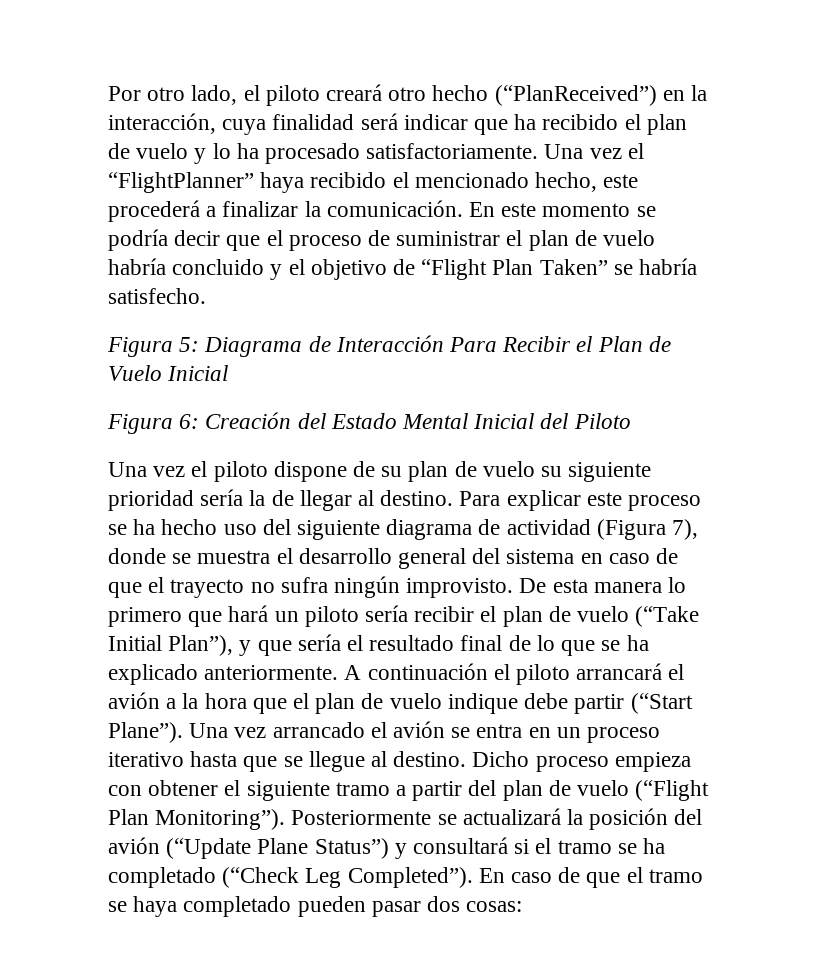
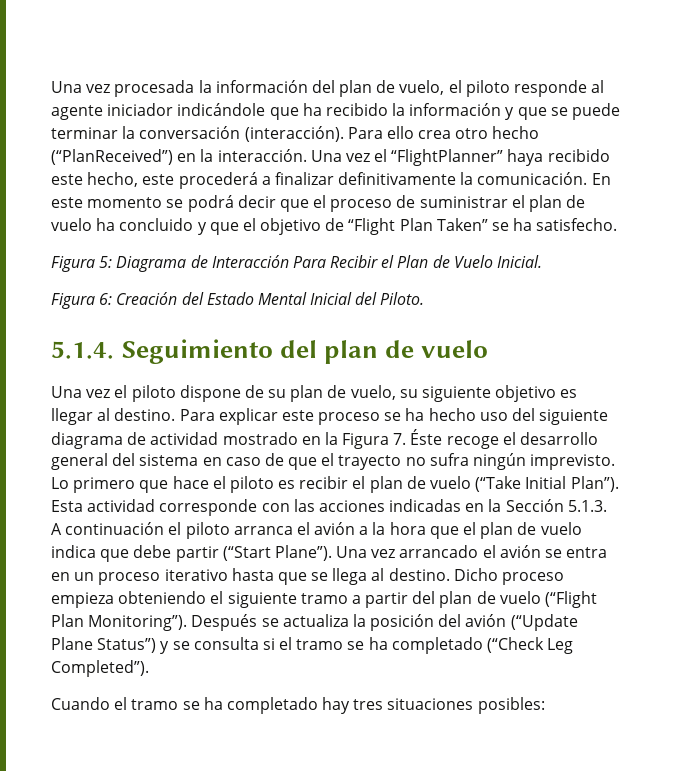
[108,84,383,106] Por otro lado, el piloto creará -> [51,80,605,97] [51,103,621,120] [51,126,452,142] Una vez procesada la información del plan de vuelo, el piloto responde al agente iniciador indicándole que ha recibido la información y que se puede terminar la conversación (interacción). Para ello crea
[108,113,687,135] [108,143,539,164] interacción, cuya finalidad será indicar que ha recibido el plan de vuelo y lo ha procesado satisfactoriamente. -> [217,149,307,162] interacción.
[392,172,529,188] el mencionado -> [51,174,83,185] este
(299, 209) none -> [338,172,457,185] definitivamente
[108,229,168,251] podría -> [187,195,234,212] podrá
[108,258,166,275] habría -> [96,218,116,231] ha
(283, 272) none -> [209,222,239,235] que
[639,258,698,275] habría -> [513,218,533,231] ha
[167,365,229,381] Inicial -> [497,255,543,268] Inicial.
[573,413,631,429] Piloto -> [380,292,425,305] [51,339,489,364] Piloto. // 5.1.4. Seguimiento del plan de vuelo
[482,461,535,477] vuelo -> [350,385,396,400] vuelo,
[108,489,294,511] prioridad sería la de -> [495,385,578,402] objetivo es
[596,519,699,540] [108,548,271,564] (Figura 7), donde se muestra -> [222,429,499,449] mostrado en la Figura 7. Éste recoge
[406,577,687,598] [108,605,409,627] improvisto. De esta manera lo primero que hará un piloto sería -> [530,454,616,470] [51,476,296,493] imprevisto. Lo primero que hace el piloto es
[168,634,649,656] [108,664,339,685] Plan”), y que sería el resultado final de lo que se ha explicado anteriormente. -> [570,476,619,492] [51,499,607,516] Plan”). Esta actividad corresponde con las acciones indicadas en la Sección 5.1.3.
[576,663,663,680] arrancará -> [233,526,293,535] arranca
[447,693,518,714] indique -> [51,545,130,562] indica que
[308,751,365,772] llegue -> [332,568,368,585] llega
[108,780,219,796] con obtener -> [118,591,207,604] obteniendo
[291,808,561,825] Posteriormente se actualizará -> [191,614,349,631] Después se actualiza
[413,837,509,854] consultará -> [172,637,259,650] se consulta
[478,867,703,888] [108,896,523,917] En caso de que el tramo se haya completado pueden pasar dos cosas: -> [51,697,545,714] // Cuando el tramo se ha completado hay tres situaciones posibles:

